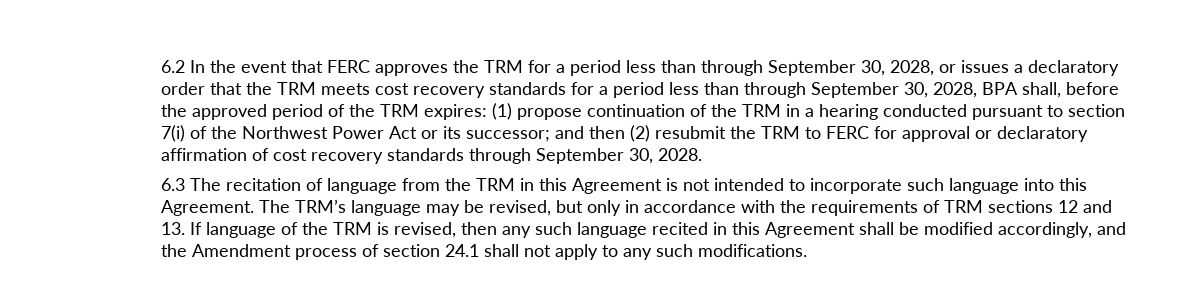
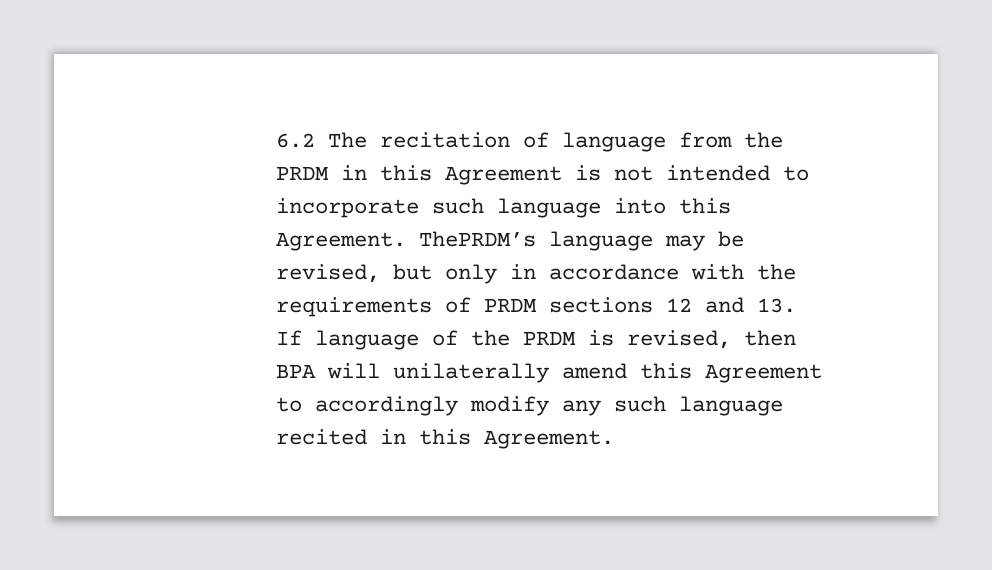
[190,60,1120,76] [161,82,1120,98] [161,103,1126,120] [161,125,1089,142] [161,148,703,164] [161,178,186,191] In the event that FERC approves the TRM for a period less than through September 30, 2028, or issues a declaratory order that the TRM meets cost recovery standards for a period less than through September 30, 2028, BPA shall, before the approved period of the TRM expires: (1) propose continuation of the TRM in a hearing conducted pursuant to section 7(i) of the Northwest Power Act or its successor; and then (2) resubmit the TRM to FERC for approval or declaratory affirmation of cost recovery standards through September 30, 2028. // 6.3 -> (316, 140) none
[476,178,516,191] TRM -> [276,166,330,180] PRDM
[259,199,347,213] The TRM’s -> [419,231,537,247] ThePRDM’s
[944,200,984,213] TRM -> [484,298,538,312] PRDM
[333,222,373,235] TRM -> [523,331,577,345] PRDM
(498, 228) none -> [276,363,823,383] [276,396,550,416] BPA will unilaterally amend this Agreement to accordingly modify
[765,222,1127,238] [161,244,808,260] Agreement shall be modified accordingly, and the Amendment process of section 24.1 shall not apply to any such modifications. -> [484,430,615,449] Agreement.

